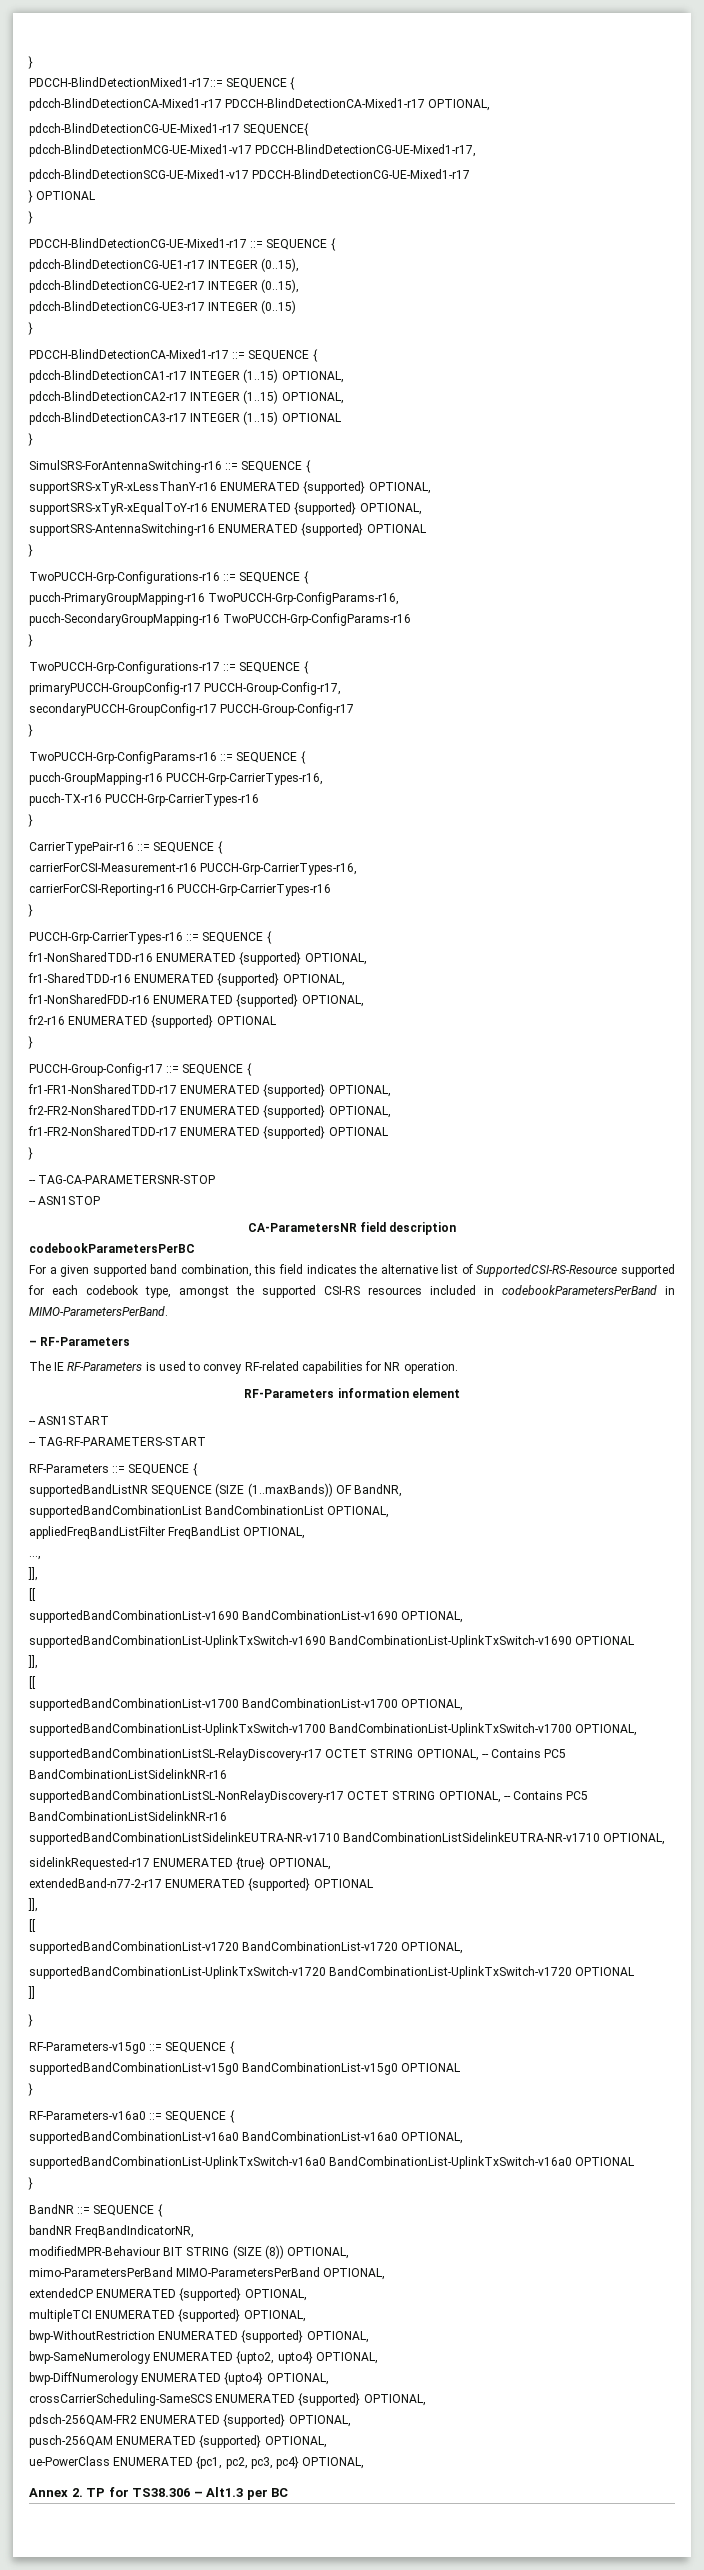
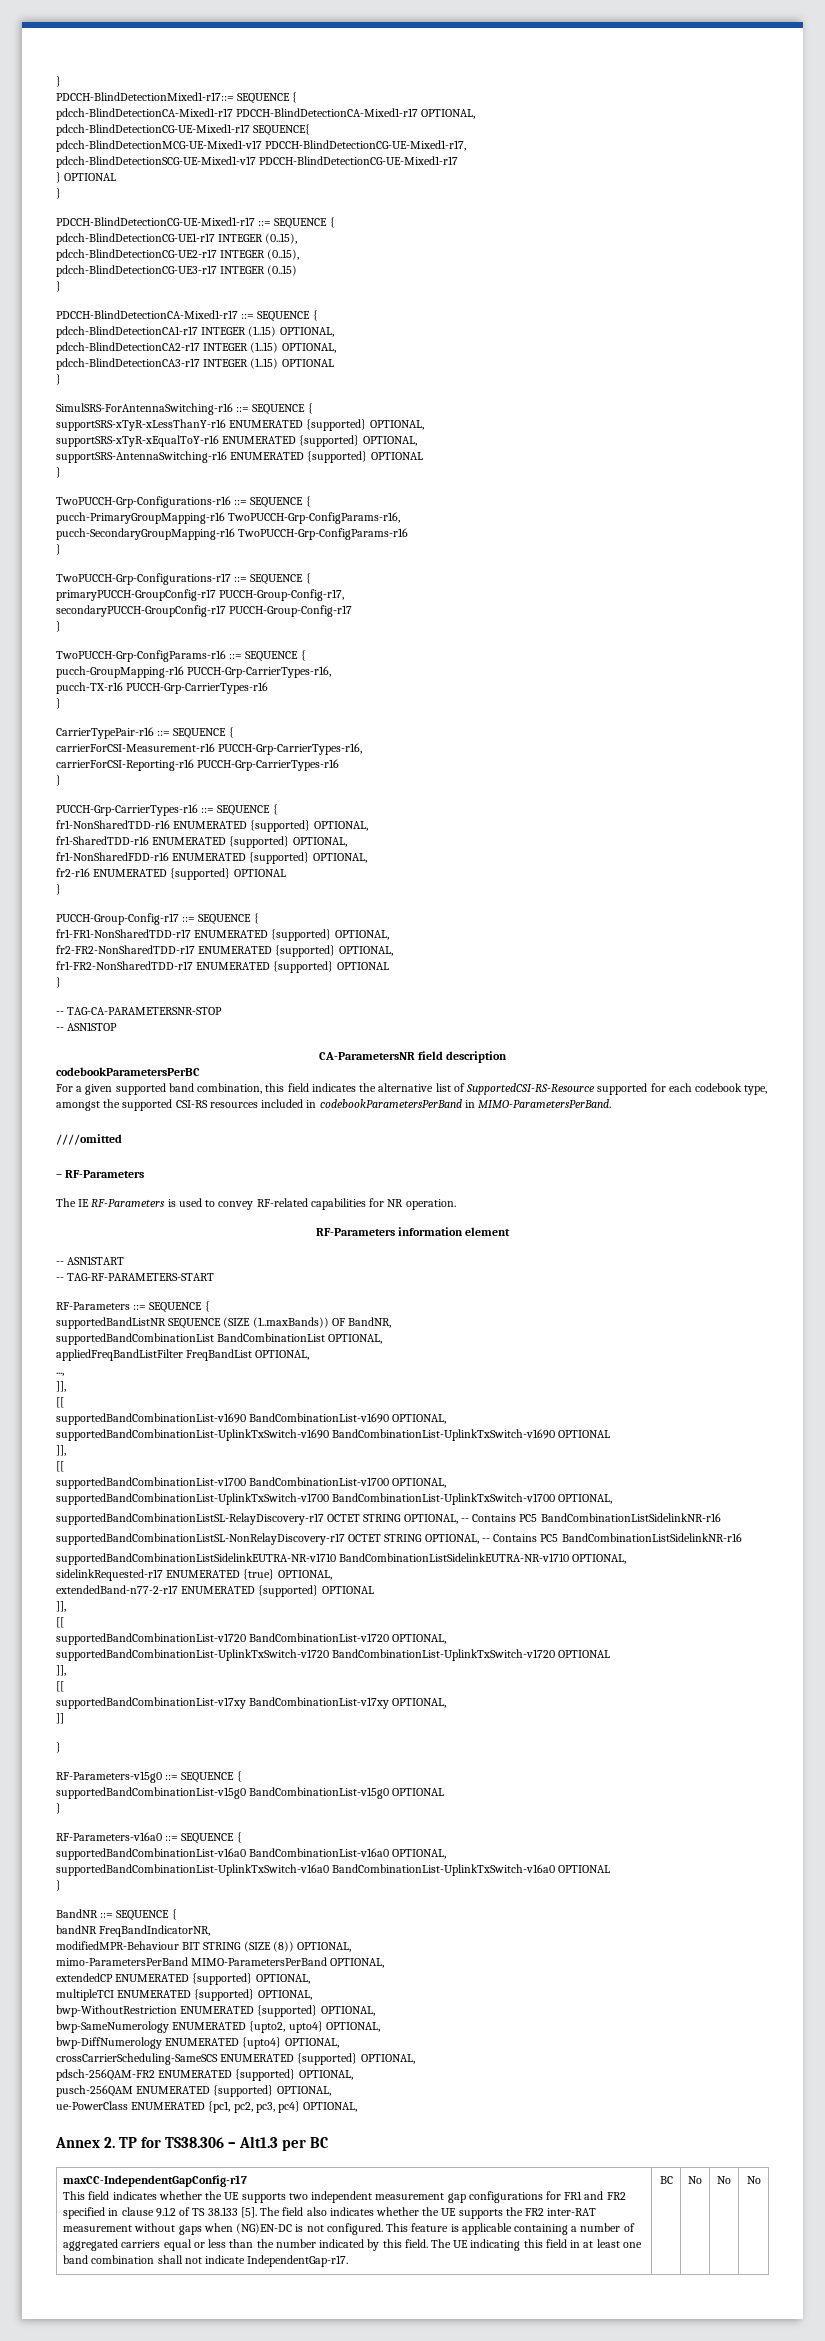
(168, 1311) none -> [56,1134,122,1145] // ////omitted
(635, 1971) none -> [56,1665,66,1676] [56,1681,64,1692] [56,1697,447,1709] // ]], // [[ // supportedBandCombinationList-v17xy BandCombinationList-v17xy OPTIONAL,
(289, 2492) none -> [63,2175,248,2187] [63,2191,626,2203] [63,2207,597,2219] [63,2223,635,2235] [63,2239,642,2251] [63,2255,349,2267] [659,2176,673,2184] [688,2176,702,2184] [717,2176,731,2184] [746,2176,761,2184] // maxCC-IndependentGapConfig-r17 // This field indicates whether the UE supports two independent measurement gap configurations for FR1 and FR2 specified in clause 9.1.2 of TS 38.133 [5]. The field also indicates whether the UE supports the FR2 inter-RAT measurement without gaps when (NG)EN-DC is not configured. This feature is applicable containing a number of aggregated carriers equal or less than the number indicated by this field. The UE indicating this field in at least one band combination shall not indicate IndependentGap-r17. | BC | No | No | No

